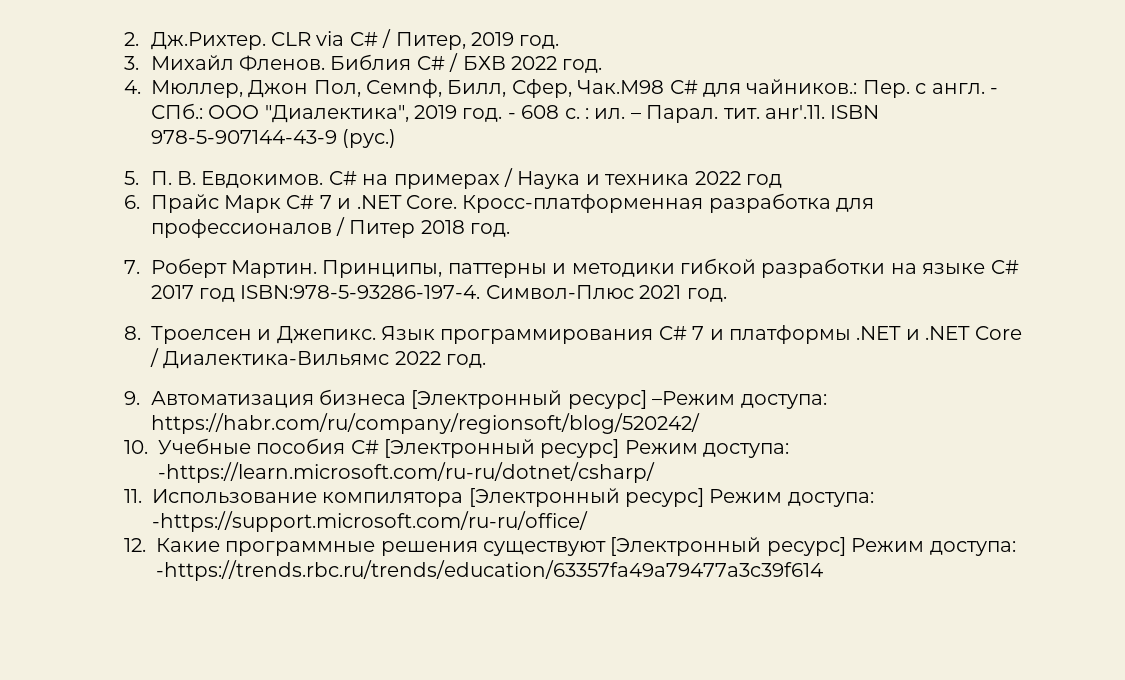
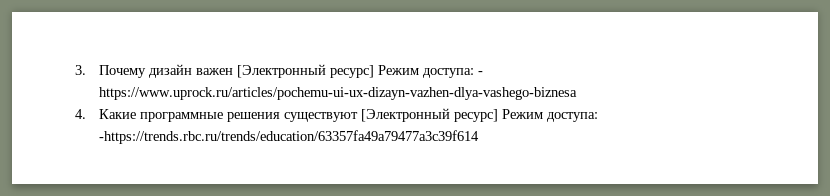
[123,29,560,50] [123,53,603,73] [123,79,998,98] [150,103,880,123] [150,129,397,148] [123,168,782,189] [123,193,875,213] [150,217,511,238] [123,258,1019,278] [150,285,727,302] [123,325,1022,344] [149,348,486,369] [123,389,827,409] [150,413,700,434] [123,438,790,458] [157,462,655,483] [123,488,874,507] [151,511,588,532] [123,538,146,552] 2. Дж.Рихтер. CLR via C# / Питер, 2019 год. // 3. Михайл Фленов. Библия C# / БХВ 2022 год. // 4. Мюллер, Джон Пол, Семnф, Билл, Сфер, Чак.М98 С# для чайников.: Пер. с англ. - СПб.: ООО "Диалектика", 2019 год. - 608 с. : ил. – Парал. тит. анr'.11. ISBN 978-5-907144-43-9 (рус.) // 5. П. В. Евдокимов. C# на примерах / Наука и техника 2022 год // 6. Прайс Марк C# 7 и .NET Core. Кросс-платформенная разработка для профессионалов / Питер 2018 год. // 7. Роберт Мартин. Принципы, паттерны и методики гибкой разработки на языке C# 2017 год ISBN:978-5-93286-197-4. Символ-Плюс 2021 год. // 8. Троелсен и Джепикс. Язык программирования C# 7 и платформы .NET и .NET Core / Диалектика-Вильямс 2022 год. // 9. Автоматизация бизнеса [Электронный ресурс] –Режим доступа: https://habr.com/ru/company/regionsoft/blog/520242/ // 10. Учебные пособия С# [Электронный ресурс] Режим доступа: -https://learn.microsoft.com/ru-ru/dotnet/csharp/ // 11. Использование компилятора [Электронный ресурс] Режим доступа: -https://support.microsoft.com/ru-ru/office/ // 12. -> [75,64,483,78] [98,87,577,100] [75,109,87,119] 3. Почему дизайн важен [Электронный ресурс] Режим доступа: - https://www.uprock.ru/articles/pochemu-ui-ux-dizayn-vazhen-dlya-vashego-biznesa // 4.

